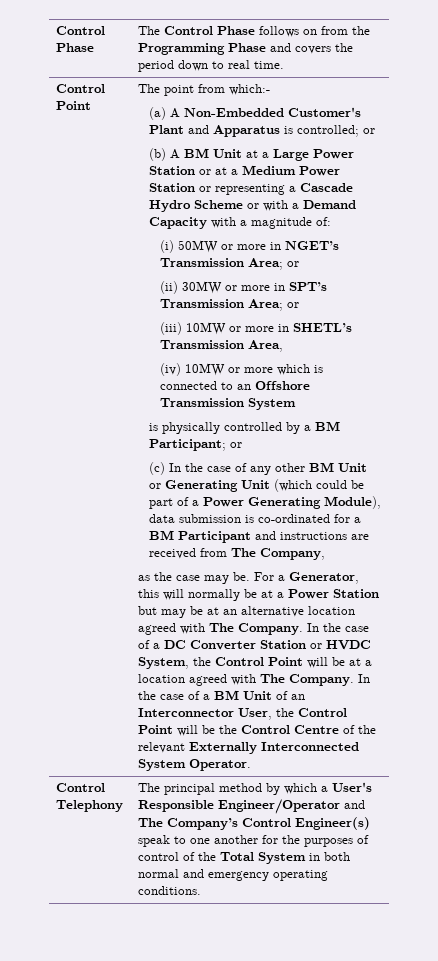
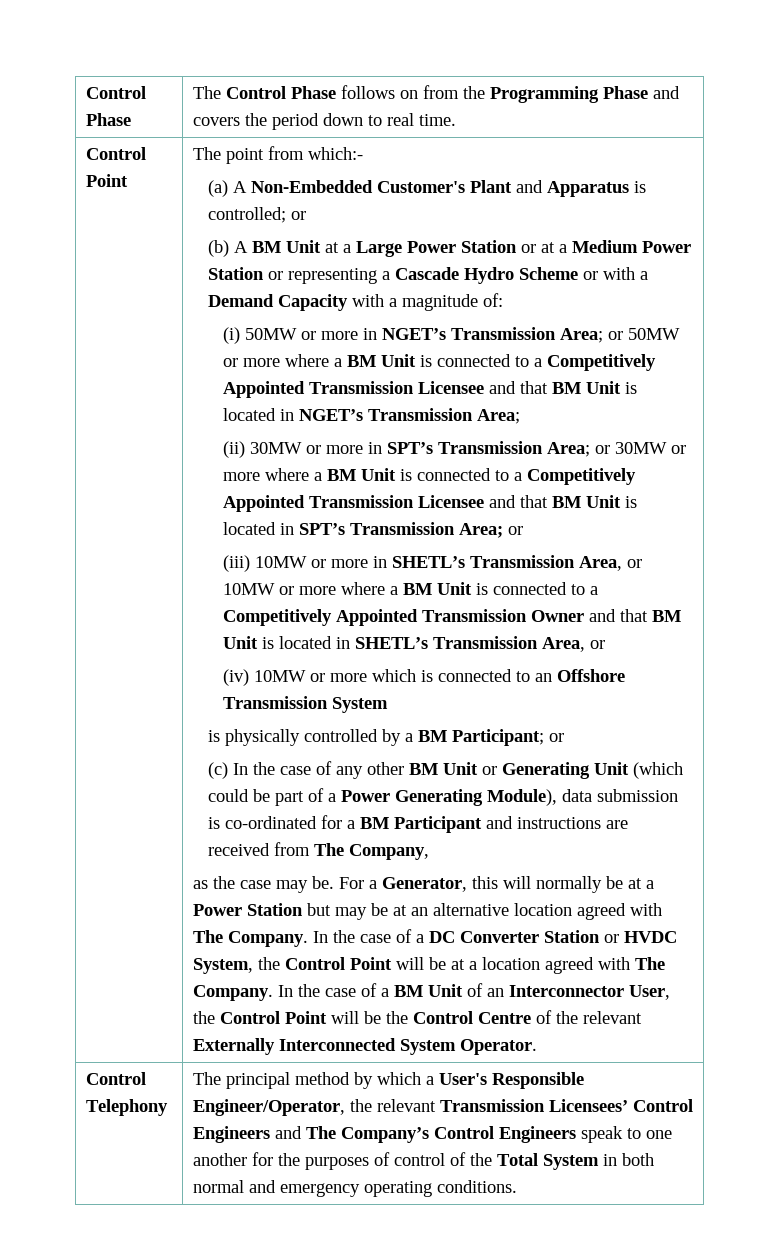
(299, 264) none -> [628,328,681,340] [223,354,657,371] [223,381,638,398] [223,408,521,424] 50MW or more where a BM Unit is connected to a Competitively Appointed Transmission Licensee and that BM Unit is located in NGET’s Transmission Area;
(299, 305) none -> [615,442,687,454] [223,468,637,485] [223,495,638,512] [223,522,524,538] 30MW or more where a BM Unit is connected to a Competitively Appointed Transmission Licensee and that BM Unit is located in SPT’s Transmission Area; or
(283, 346) none -> [627,559,643,568] [223,582,599,595] [223,609,682,626] [223,636,606,652] or 10MW or more where a BM Unit is connected to a Competitively Appointed Transmission Owner and that BM Unit is located in SHETL’s Transmission Area, or
[218,799,341,814] Engineer/Operator -> [192,1099,693,1116] [192,1126,270,1143] Engineer/Operator, the relevant Transmission Licensees’ Control Engineers
[295,817,371,830] Engineer(s) -> [498,1126,576,1143] Engineers

